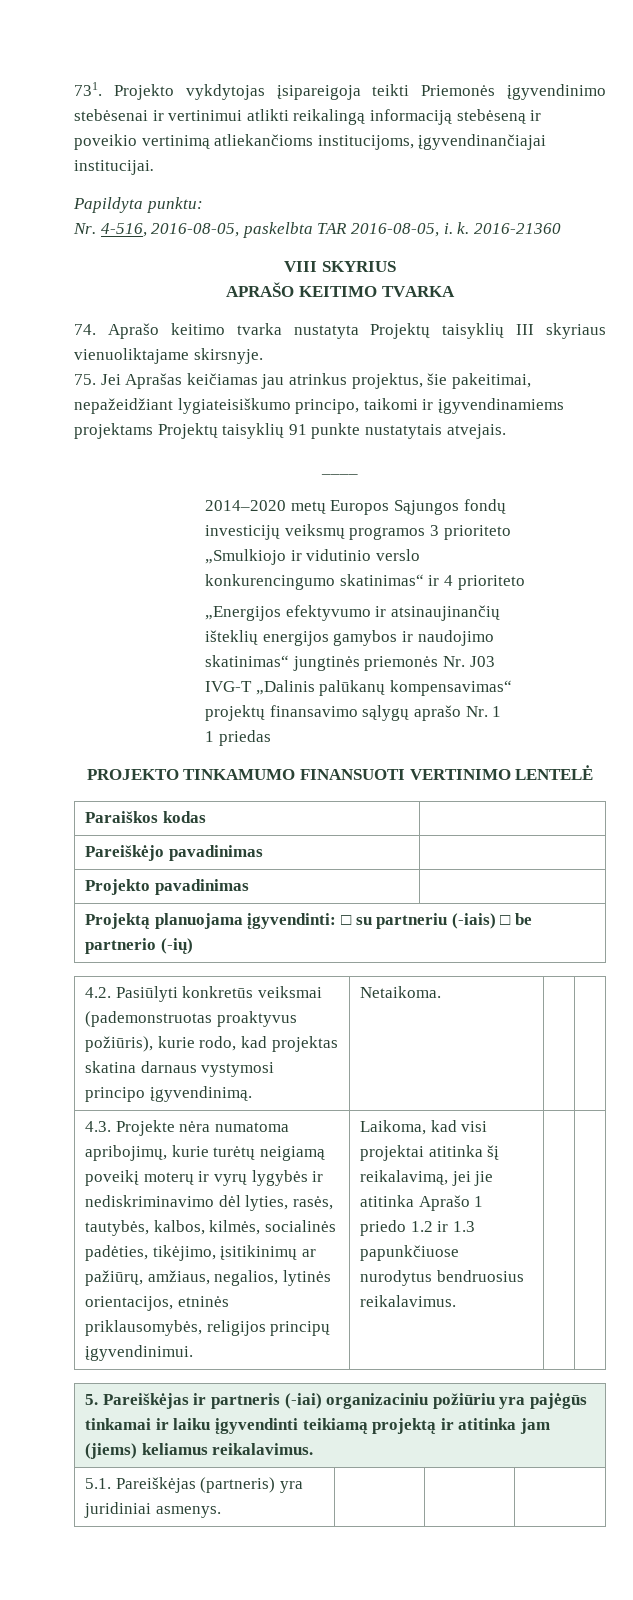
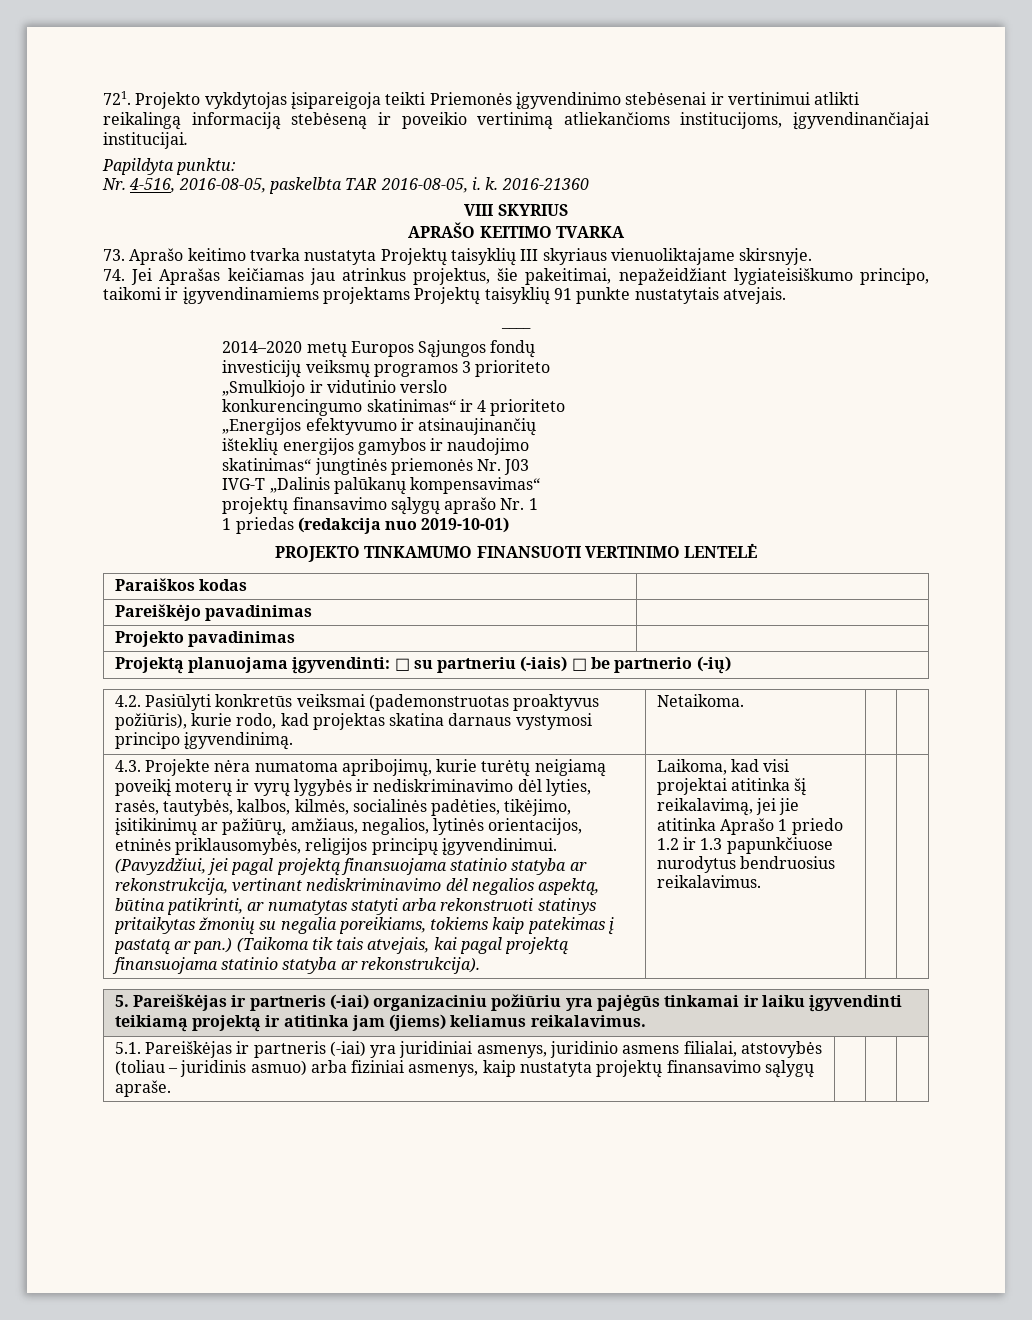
[74,82,102,96] 731. -> [103,91,131,105] 721.
[74,324,96,335] 74. -> [103,249,125,261] 73.
[74,374,96,385] 75. -> [103,269,125,281] 74.
(271, 738) none -> [297,517,510,534] (redakcija nuo 2019-10-01)
(194, 1353) none -> [114,858,587,876] [114,878,600,896] [114,898,596,915] [113,917,615,935] [113,937,570,955] [111,957,480,974] (Pavyzdžiui, jei pagal projektą finansuojama statinio statyba ar rekonstrukcija, vertinant nediskriminavimo dėl negalios aspektą, būtina patikrinti, ar numatytas statyti arba rekonstruoti statinys pritaikytas žmonių su negalia poreikiams, tokiems kaip patekimas į pastatą ar pan.) (Taikoma tik tais atvejais, kai pagal projektą finansuojama statinio statyba ar rekonstrukcija).
[200,1477,303,1493] [84,1502,221,1518] (partneris) yra juridiniai asmenys. -> [236,1041,823,1058] [114,1060,815,1078] [114,1080,171,1097] ir partneris (-iai) yra juridiniai asmenys, juridinio asmens filialai, atstovybės (toliau – juridinis asmuo) arba fiziniai asmenys, kaip nustatyta projektų finansavimo sąlygų apraše.

